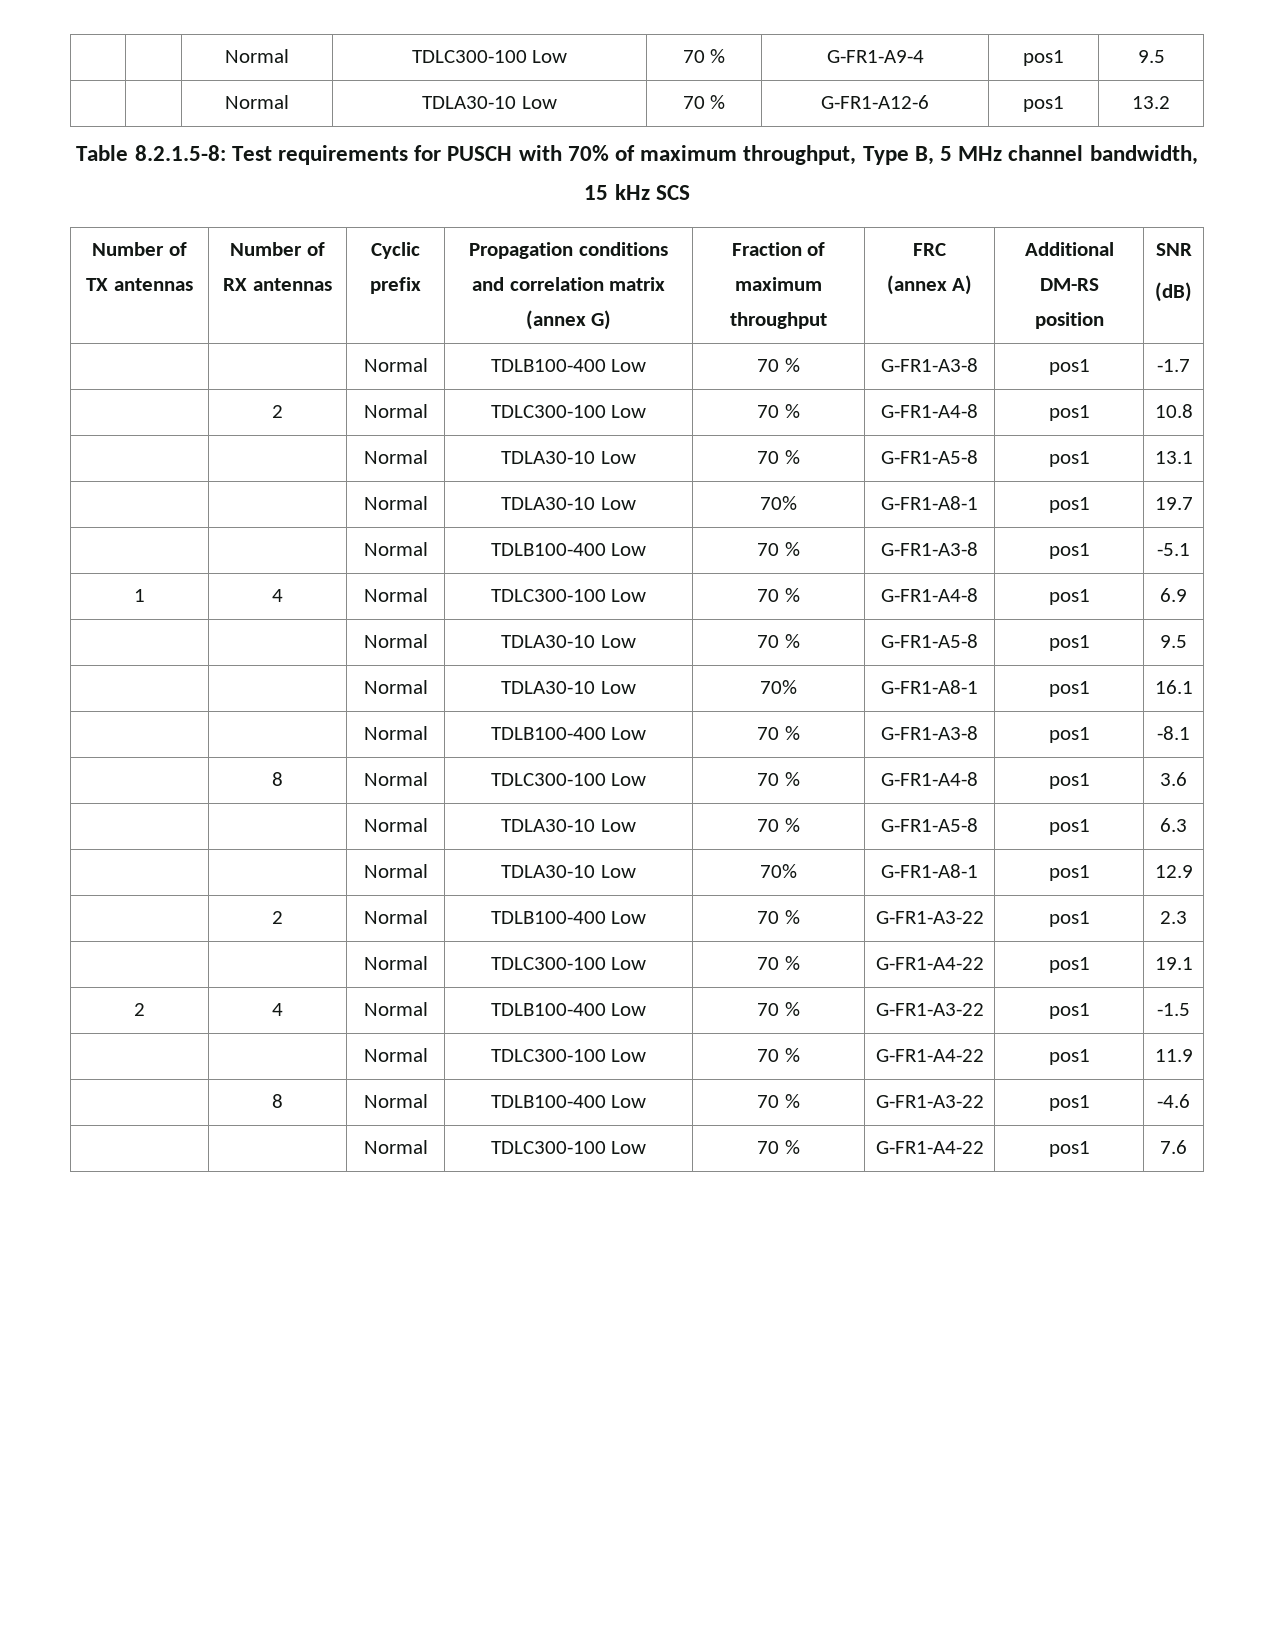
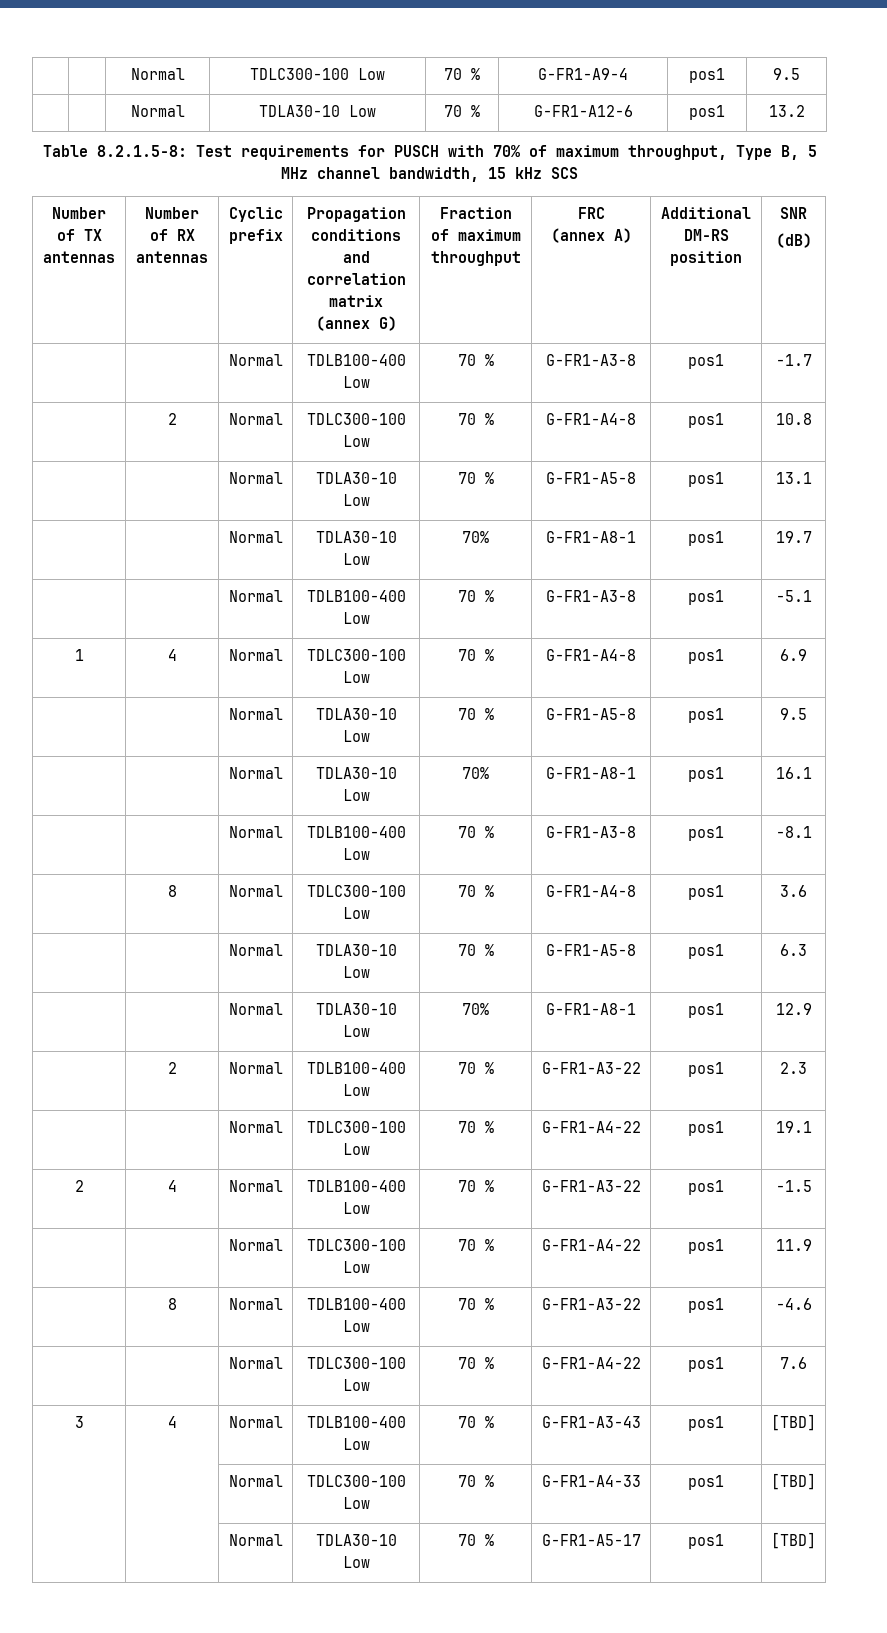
(1187, 1147) none -> [74,1416,84,1428] [167,1416,177,1428] [228,1416,283,1428] [306,1416,406,1428] [342,1438,370,1450] [457,1416,494,1428] [541,1416,641,1428] [688,1416,724,1431] [771,1414,816,1431] [228,1475,283,1487] [306,1475,406,1487] [342,1497,370,1509] [457,1475,494,1487] [541,1475,641,1487] [688,1475,724,1490] [771,1473,816,1490] [228,1534,283,1546] [315,1534,397,1546] [342,1556,370,1568] [457,1534,494,1546] [541,1534,641,1546] [688,1534,724,1549] [771,1532,816,1549] // 3 | 4 | Normal | TDLB100-400 Low | 70 % | G-FR1-A3-43 | pos1 | [TBD] // | | Normal | TDLC300-100 Low | 70 % | G-FR1-A4-33 | pos1 | [TBD] // | | Normal | TDLA30-10 Low | 70 % | G-FR1-A5-17 | pos1 | [TBD]

